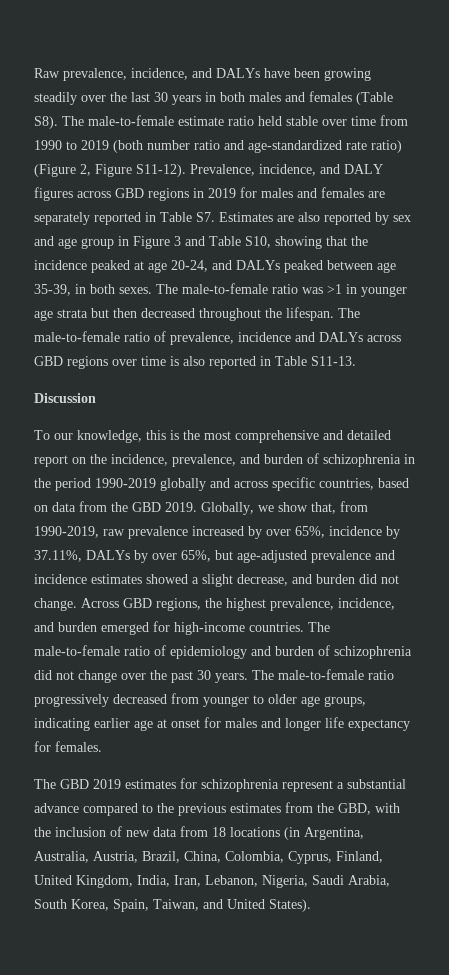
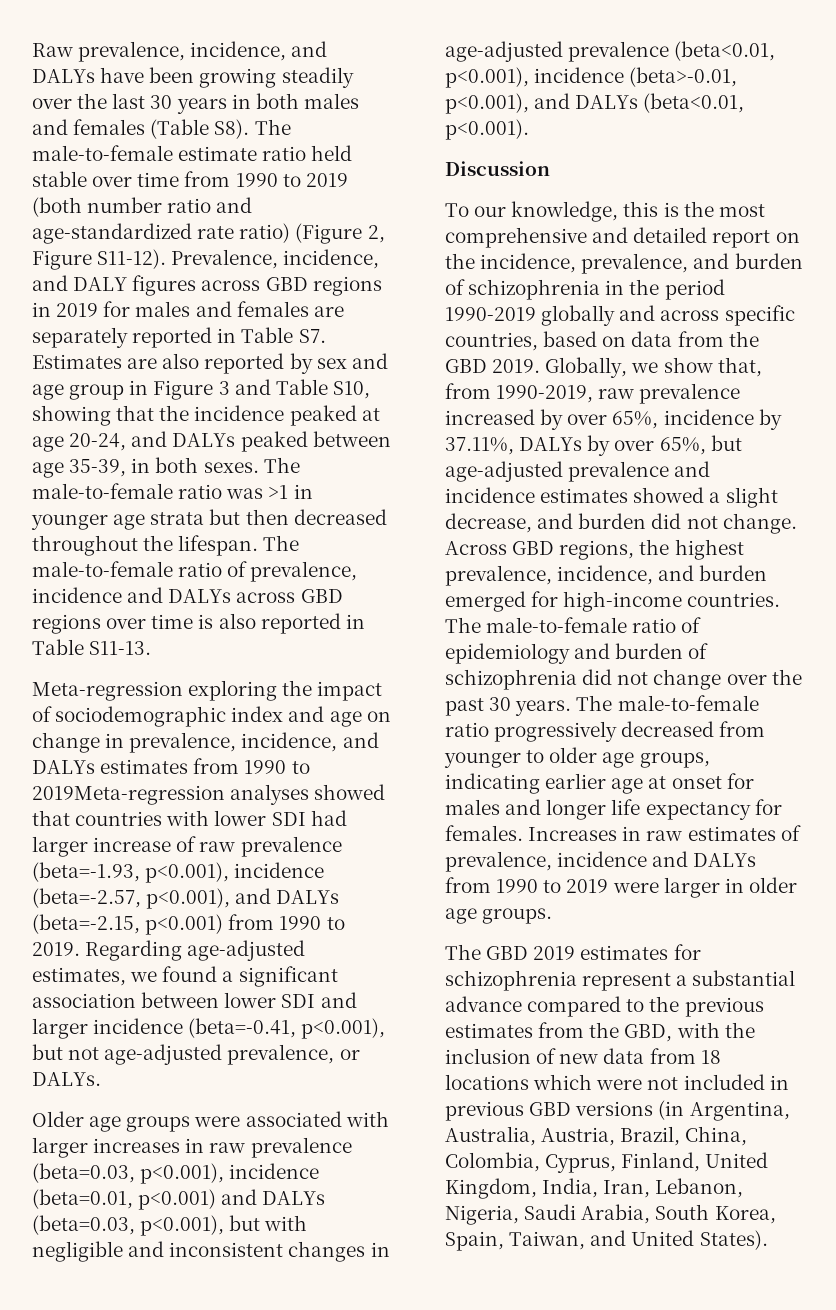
(356, 361) none -> [32,680,383,701] [32,706,391,727] [32,732,379,753] [32,758,310,774] [32,784,386,805] [32,810,347,826] [32,836,342,857] [32,862,325,883] [32,888,340,909] [32,914,345,935] [32,940,306,961] [32,966,338,987] [32,992,357,1008] [32,1018,386,1039] [32,1044,360,1065] [32,1072,101,1086] [32,1111,389,1132] [32,1137,352,1158] [32,1163,320,1184] [32,1189,326,1210] [32,1215,308,1236] [32,1241,390,1262] [445,41,776,62] [445,67,738,88] [445,93,745,114] [445,119,529,140] // Meta-regression exploring the impact of sociodemographic index and age on change in prevalence, incidence, and DALYs estimates from 1990 to 2019Meta-regression analyses showed that countries with lower SDI had larger increase of raw prevalence (beta=-1.93, p<0.001), incidence (beta=-2.57, p<0.001), and DALYs (beta=-2.15, p<0.001) from 1990 to 2019. Regarding age-adjusted estimates, we found a significant association between lower SDI and larger incidence (beta=-0.41, p<0.001), but not age-adjusted prevalence, or DALYs. // Older age groups were associated with larger increases in raw prevalence (beta=0.03, p<0.001), incidence (beta=0.01, p<0.001) and DALYs (beta=0.03, p<0.001), but with negligible and inconsistent changes in age-adjusted prevalence (beta<0.01, p<0.001), incidence (beta>-0.01, p<0.001), and DALYs (beta<0.01, p<0.001).
(102, 746) none -> [528,825,801,841] [445,851,757,872] [445,877,797,898] [445,908,553,924] Increases in raw estimates of prevalence, incidence and DALYs from 1990 to 2019 were larger in older age groups.
(280, 832) none -> [533,1074,789,1090] [445,1101,654,1121] which were not included in previous GBD versions

